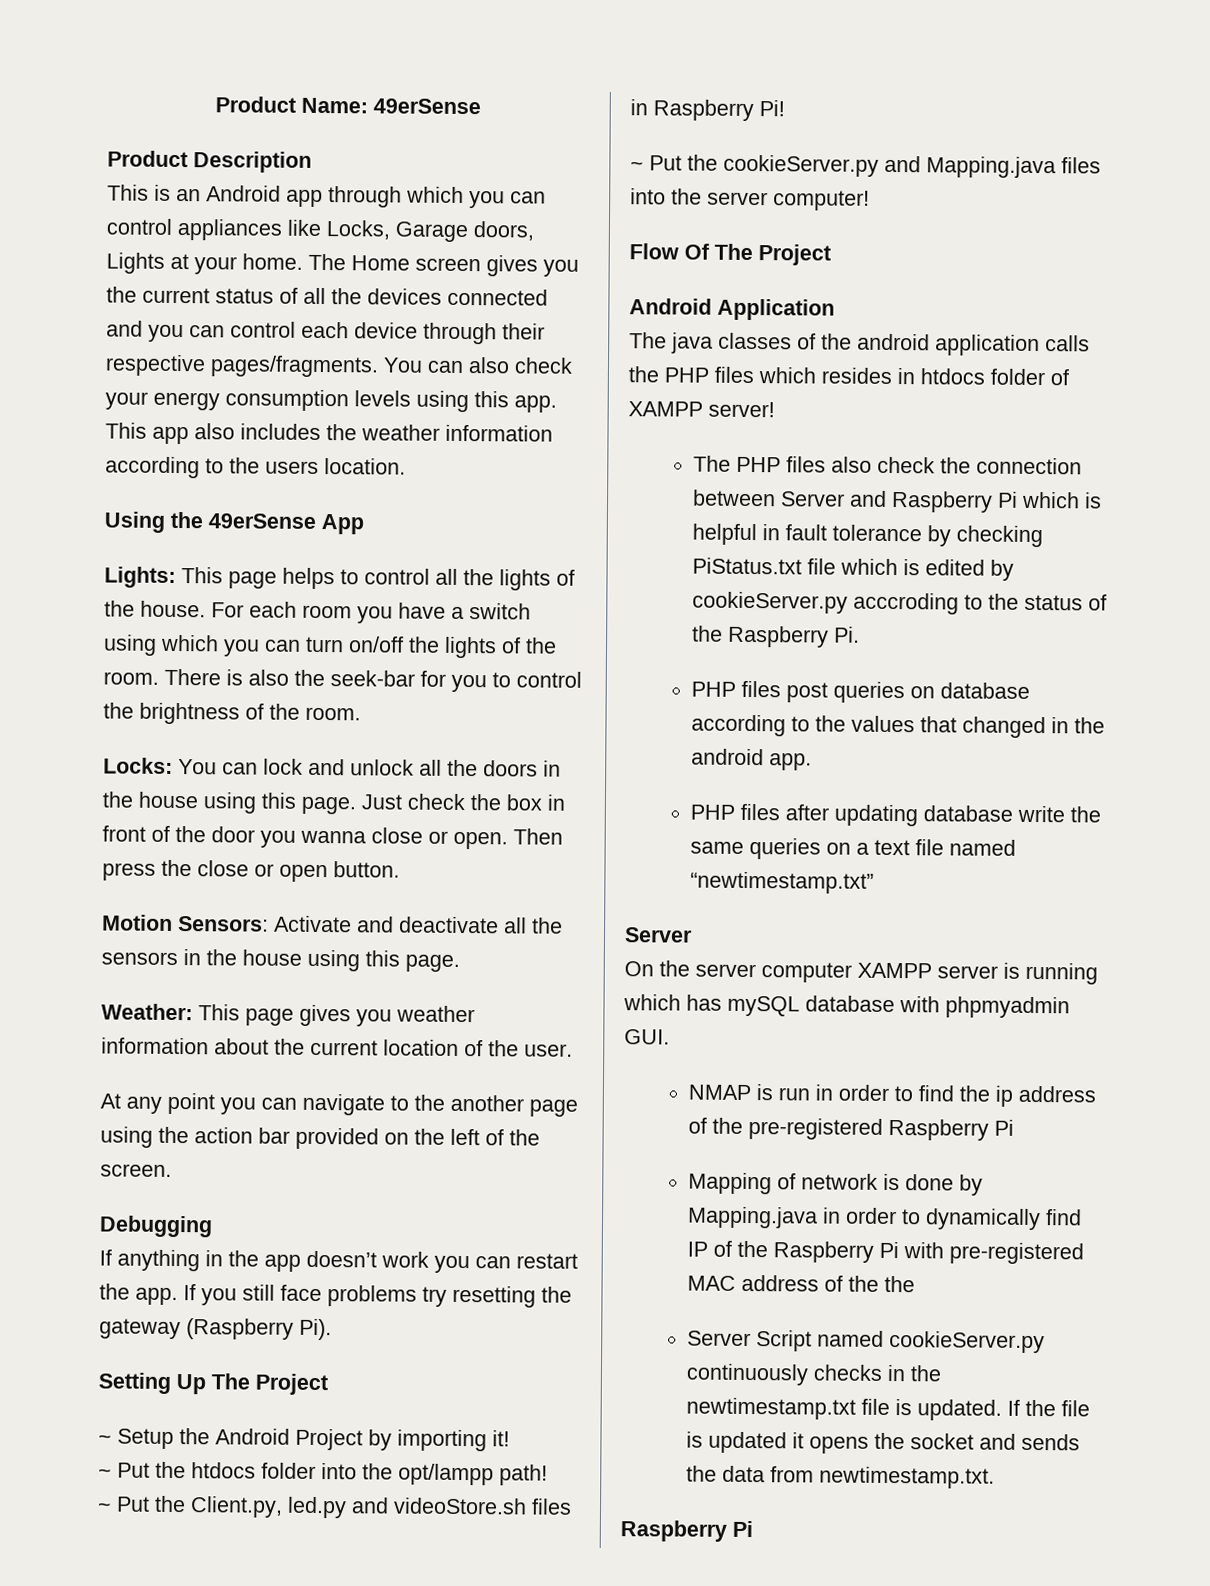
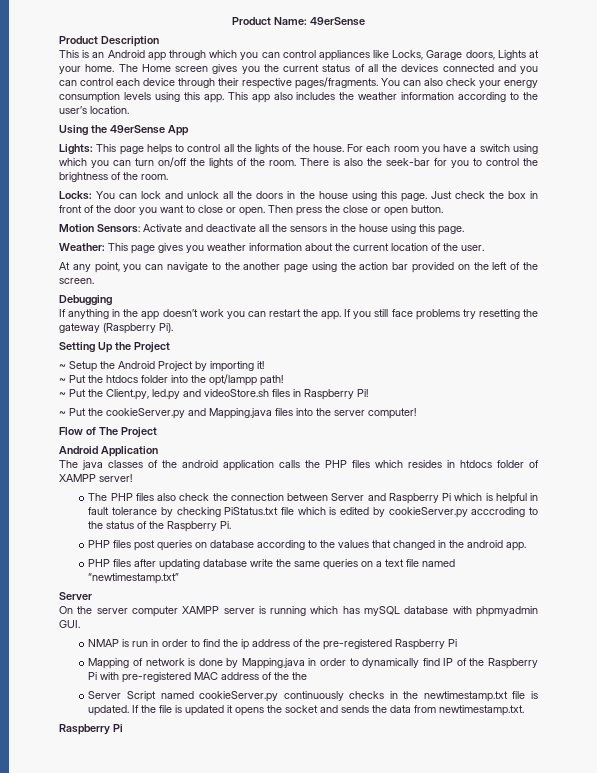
[265,460,319,474] users -> [59,106,87,114] user’s
[300,830,366,844] wanna -> [160,205,195,213] want to
[167,1092,215,1115] point -> [94,262,120,273] point,
[211,1373,250,1390] The -> [115,342,131,350] the
[684,243,710,260] Of -> [86,427,96,435] of

